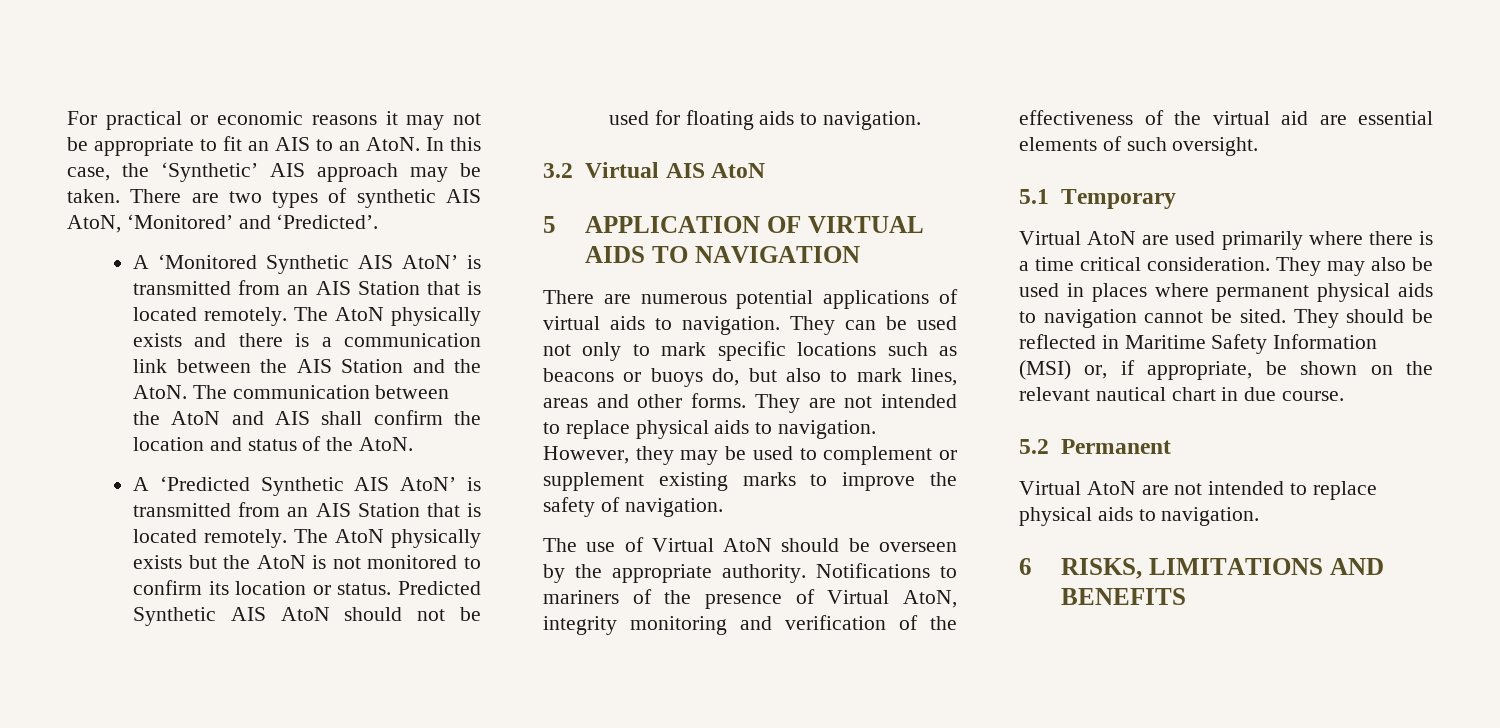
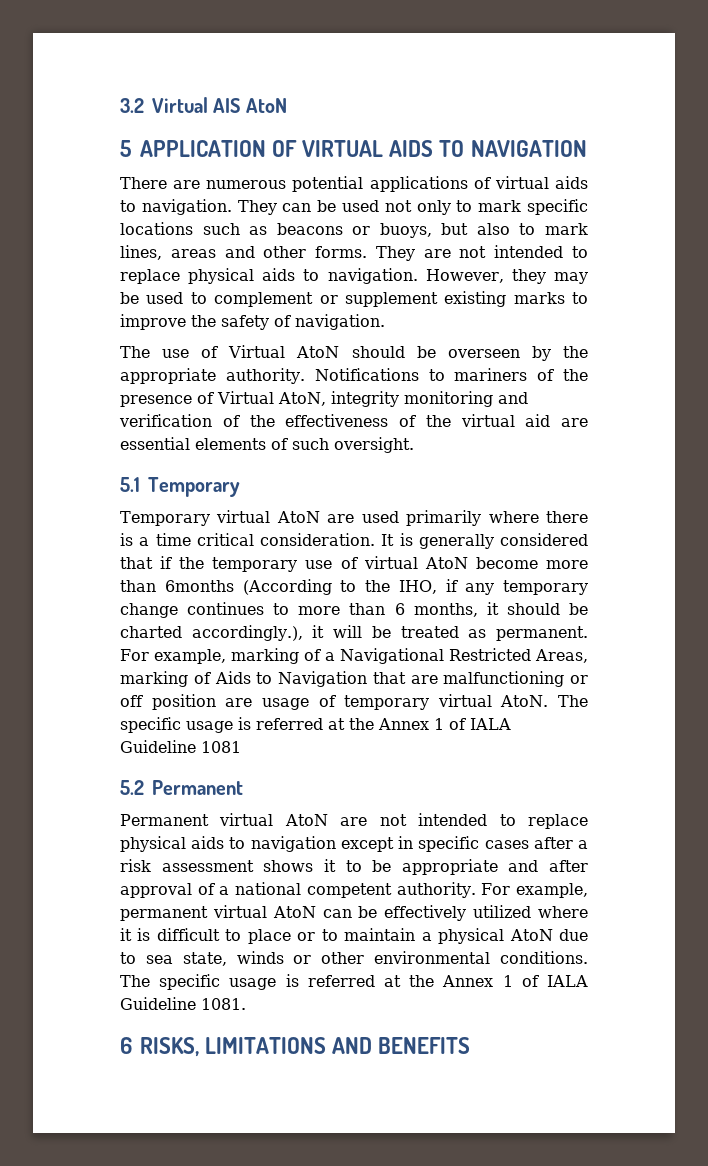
[67,111,482,130] [67,136,481,156] [67,162,481,182] [67,188,481,208] [67,214,379,233] [133,254,482,274] [133,280,481,295] [133,307,481,326] [133,333,482,347] [133,359,481,373] [133,385,450,399] [133,410,481,425] [133,436,414,451] [133,476,482,496] [133,502,481,517] [133,529,481,548] [133,555,482,569] [133,580,481,595] [133,607,482,626] [609,110,922,130] For practical or economic reasons it may not be appropriate to fit an AIS to an AtoN. In this case, the ‘Synthetic’ AIS approach may be taken. There are two types of synthetic AIS AtoN, ‘Monitored’ and ‘Predicted’. // A ‘Monitored Synthetic AIS AtoN’ is transmitted from an AIS Station that is located remotely. The AtoN physically exists and there is a communication link between the AIS Station and the AtoN. The communication between the AtoN and AIS shall confirm the location and status of the AtoN. // A ‘Predicted Synthetic AIS AtoN’ is transmitted from an AIS Station that is located remotely. The AtoN physically exists but the AtoN is not monitored to confirm its location or status. Predicted Synthetic AIS AtoN should not be used for floating aids to navigation. // -> (120, 105) none
[650,368,740,387] buoys do, -> [379,223,432,238] buoys,
[1019,231,1081,245] Virtual -> [120,510,271,526] Temporary virtual
[1276,257,1433,276] [1019,283,1433,302] [1019,309,1433,328] [1019,334,1378,354] [1019,360,1433,380] [1019,387,1345,401] They may also be used in places where permanent physical aids to navigation cannot be sited. They should be reflected in Maritime Safety Information (MSI) or, if appropriate, be shown on the relevant nautical chart in due course. -> [381,533,588,549] [120,556,588,572] [120,579,588,595] [120,602,588,618] [120,625,588,641] [120,648,588,664] [120,671,588,687] [120,694,588,710] [120,717,511,733] [120,740,241,753] It is generally considered that if the temporary use of virtual AtoN become more than 6months (According to the IHO, if any temporary change continues to more than 6 months, it should be charted accordingly.), it will be treated as permanent. For example, marking of a Navigational Restricted Areas, marking of Aids to Navigation that are malfunctioning or off position are usage of temporary virtual AtoN. The specific usage is referred at the Annex 1 of IALA Guideline 1081
[1019,481,1081,495] Virtual -> [120,813,274,826] Permanent virtual
[1161,507,1260,526] navigation. -> [250,836,588,852] [120,859,588,875] [120,882,588,898] [120,905,588,921] [120,928,588,944] [120,951,588,966] [120,974,588,990] [120,997,246,1010] navigation except in specific cases after a risk assessment shows it to be appropriate and after approval of a national competent authority. For example, permanent virtual AtoN can be effectively utilized where it is difficult to place or to maintain a physical AtoN due to sea state, winds or other environmental conditions. The specific usage is referred at the Annex 1 of IALA Guideline 1081.

